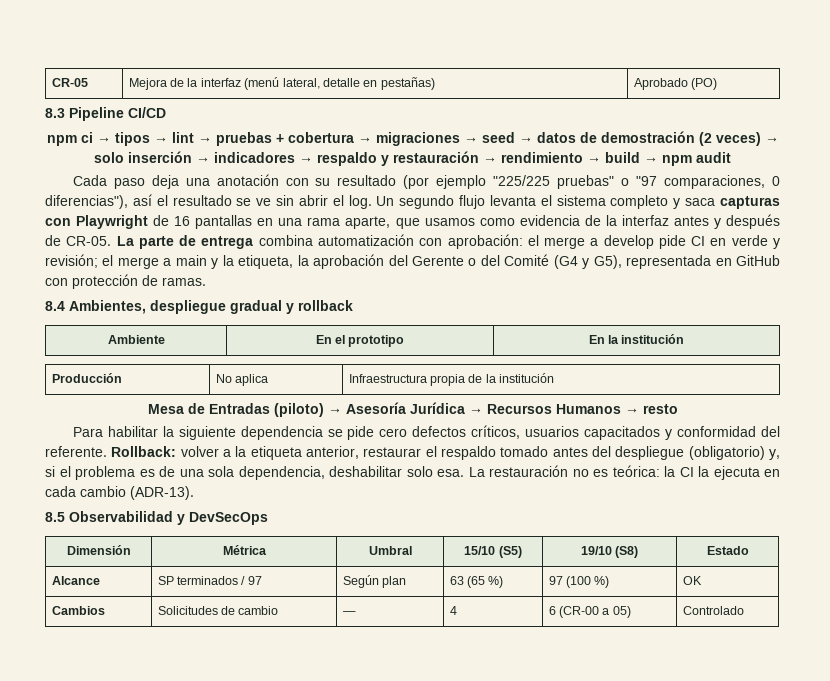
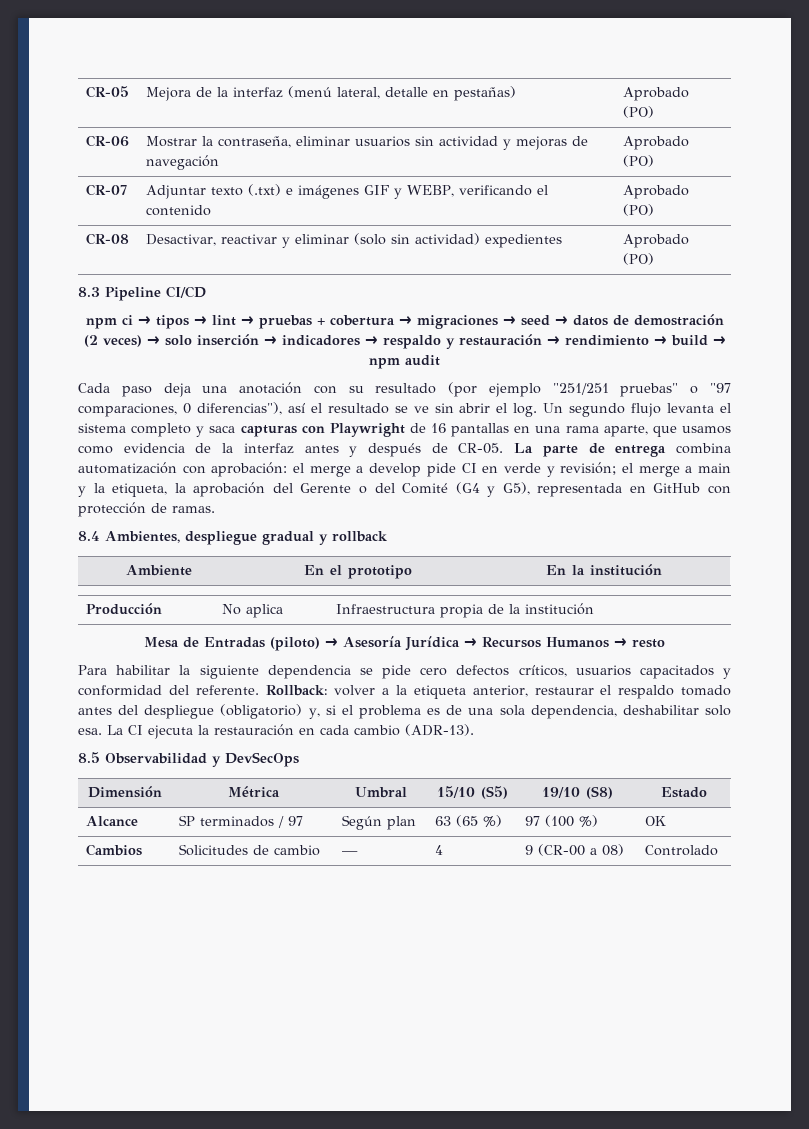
(718, 84) none -> [86,135,130,147] [146,136,589,150] [146,155,220,170] [623,136,690,150] [623,155,655,167] [86,184,128,196] [146,184,549,199] [146,205,212,216] [623,185,690,199] [623,204,655,216] [86,233,130,245] [146,233,563,248] [623,234,690,248] [623,253,655,265] // CR-06 | Mostrar la contraseña, eliminar usuarios sin actividad y mejoras de navegación | Aprobado (PO) // CR-07 | Adjuntar texto (.txt) e imágenes GIF y WEBP, verificando el contenido | Aprobado (PO) // CR-08 | Desactivar, reactivar y eliminar (solo sin actividad) expedientes | Aprobado (PO)
[493,175,551,186] "225/225 -> [552,383,609,395] "251/251
[489,465,760,480] restauración no es teórica: la CI la ejecuta -> [128,724,294,739] CI ejecuta la restauración
[548,606,556,615] 6 -> [525,845,534,855] 9
[612,606,631,618] 05) -> [602,844,625,856] 08)

